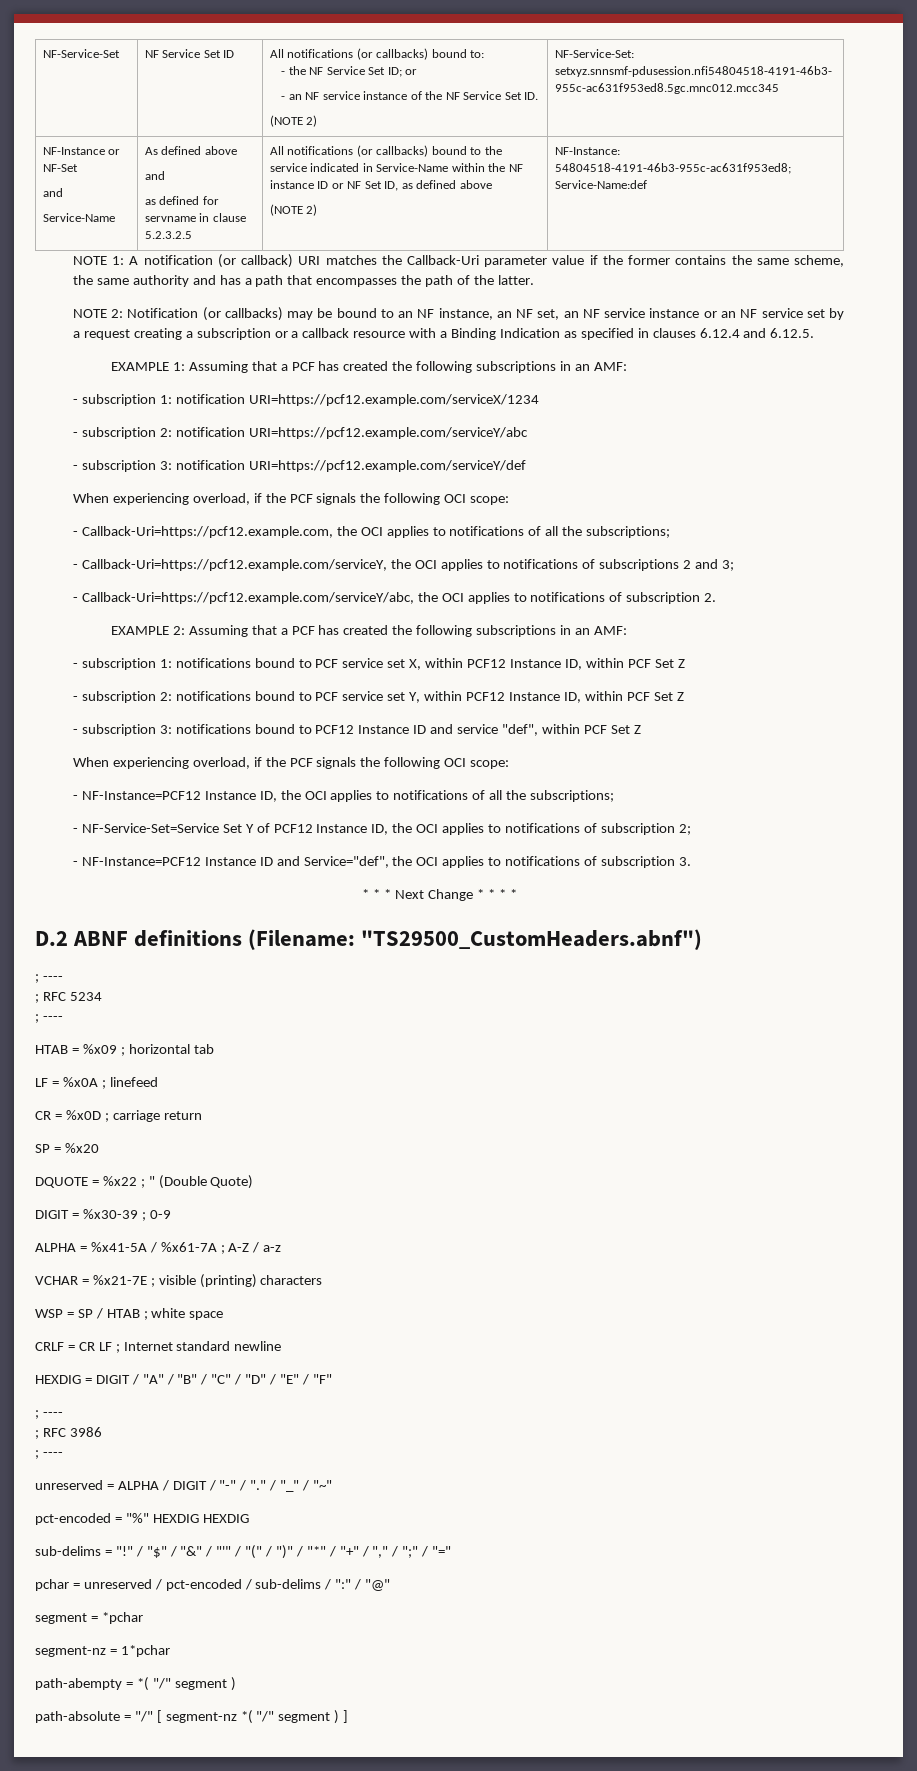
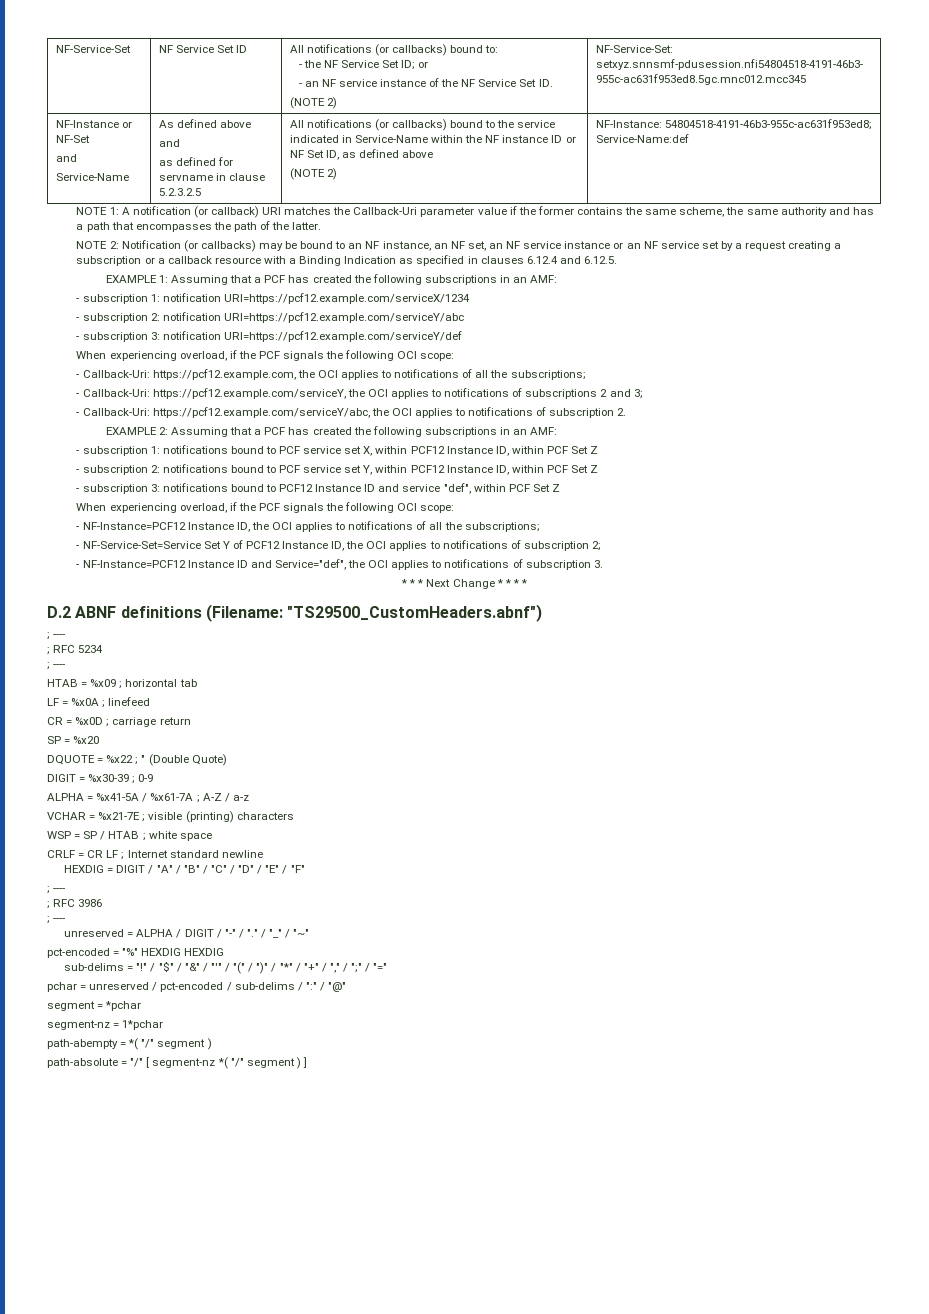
[81,526,333,538] Callback-Uri=https://pcf12.example.com, -> [82,369,296,380] Callback-Uri: https://pcf12.example.com,
[81,559,387,571] Callback-Uri=https://pcf12.example.com/serviceY, -> [82,388,346,399] Callback-Uri: https://pcf12.example.com/serviceY,
[81,592,414,604] Callback-Uri=https://pcf12.example.com/serviceY/abc, -> [82,407,370,418] Callback-Uri: https://pcf12.example.com/serviceY/abc,

